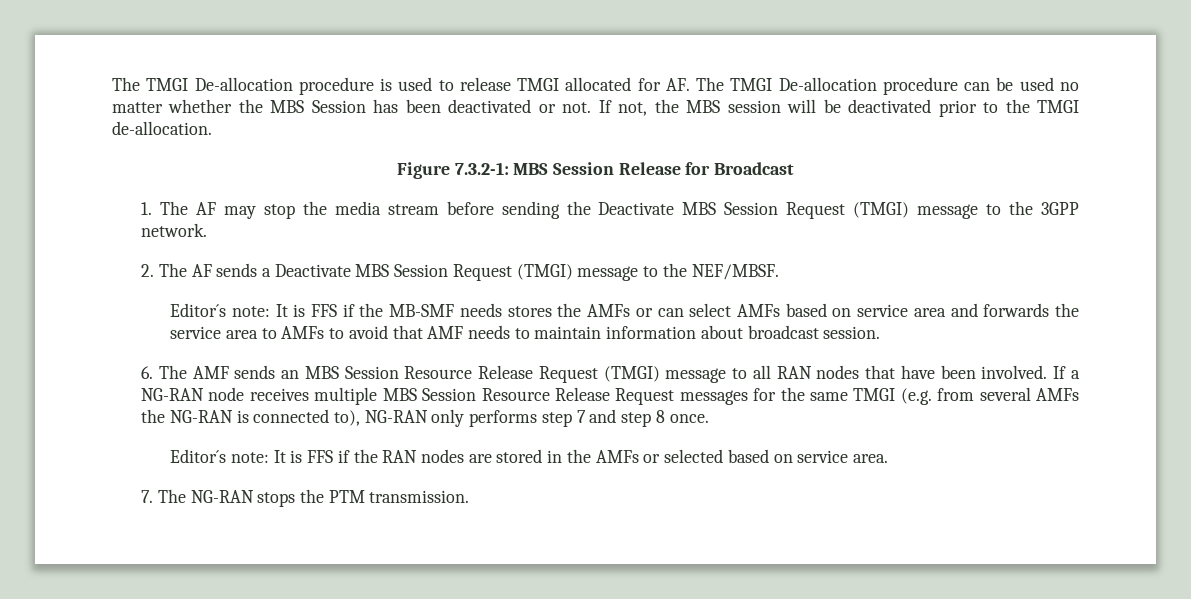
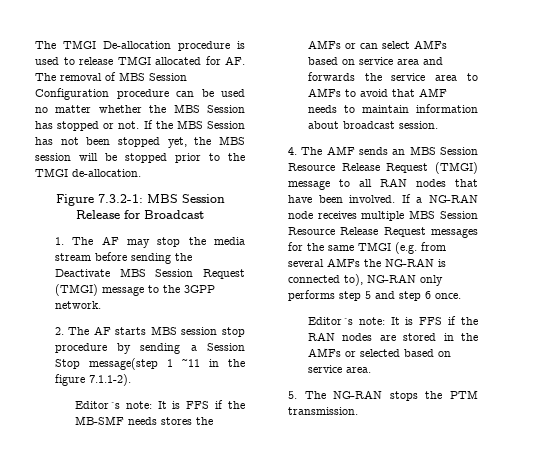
[730,77,877,91] TMGI De-allocation -> [60,72,187,81] [35,88,109,100] removal of MBS Session Configuration
[405,99,532,113] been deactivated -> [57,121,100,131] stopped
[618,102,648,116] not, -> [155,120,245,129] [35,137,187,148] the MBS Session has not been stopped yet,
[848,99,932,113] deactivated -> [125,153,167,163] stopped
[216,263,779,281] sends a Deactivate MBS Session Request (TMGI) message to the NEF/MBSF. -> [115,326,245,337] [54,343,245,354] [54,358,245,370] [54,374,131,386] starts MBS session stop procedure by sending a Session Stop message(step 1 ~11 in the figure 7.1.1-2).
[141,366,154,379] 6. -> [287,147,297,155] 4.
[576,410,586,423] 7 -> [364,291,371,299] 5
[655,410,665,423] 8 -> [424,291,431,299] 6
[141,490,154,503] 7. -> [287,391,297,399] 5.

